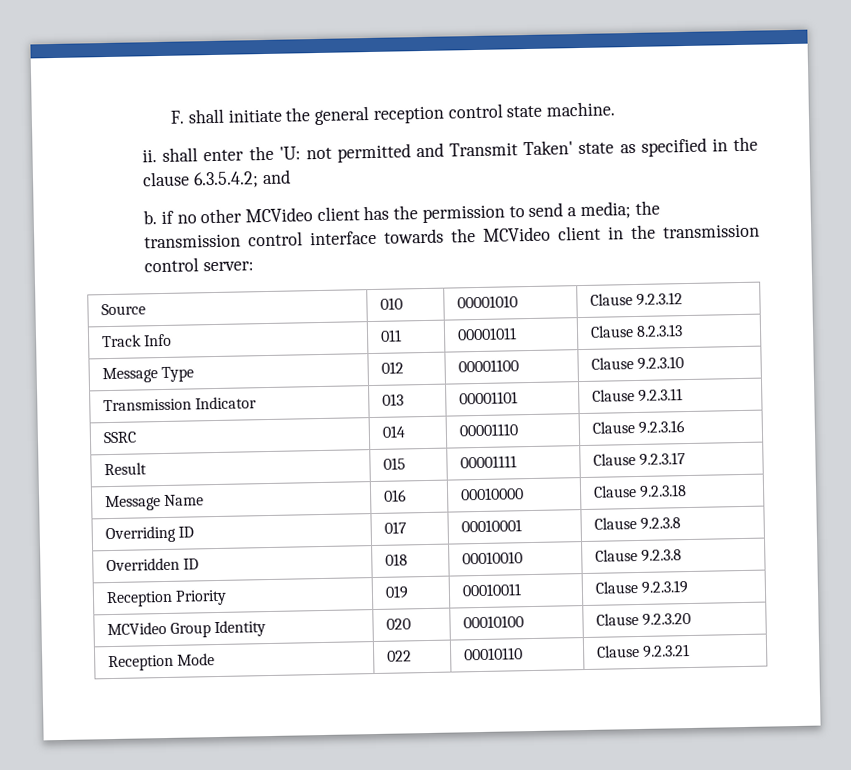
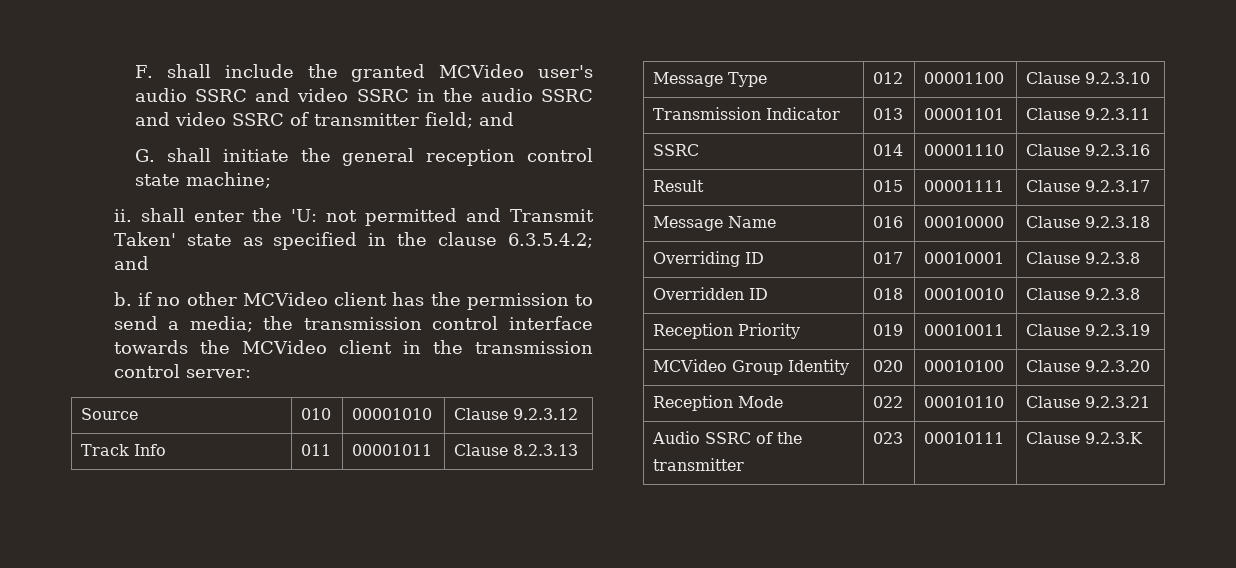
(224, 116) none -> [224,64,593,82] [135,88,593,102] [135,112,515,128] [135,148,211,162] include the granted MCVideo user's audio SSRC and video SSRC in the audio SSRC and video SSRC of transmitter field; and // G. shall
[545,101,615,117] machine. -> [186,172,272,188] machine;
(691, 651) none -> [652,431,803,444] [653,458,745,471] [873,432,904,444] [924,432,1005,444] [1026,432,1144,444] // Audio SSRC of the // transmitter | 023 | 00010111 | Clause 9.2.3.K

